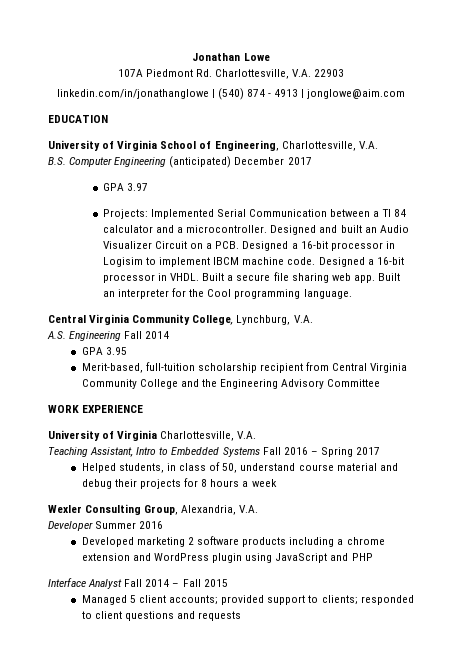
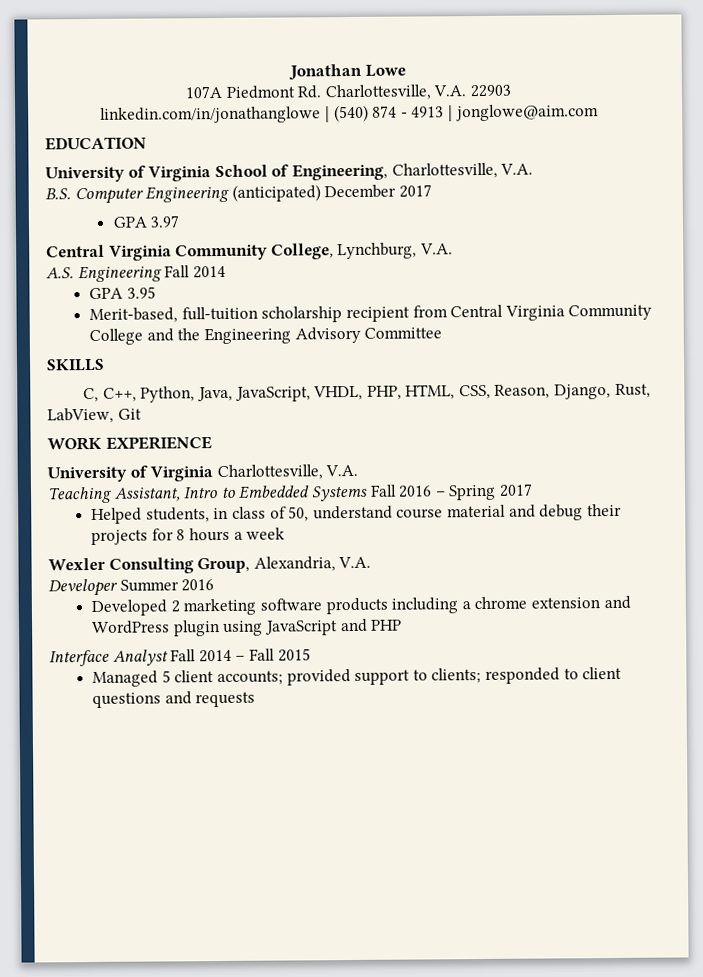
[102,209,406,219] [102,225,409,235] [102,241,395,251] [102,257,404,267] [102,272,400,283] [102,288,352,299] // Projects: Implemented Serial Communication between a TI 84 calculator and a microcontroller. Designed and built an Audio Visualizer Circuit on a PCB. Designed a 16-bit processor in Logisim to implement IBCM machine code. Designed a 16-bit processor in VHDL. Built a secure file sharing web app. Built an interpreter for the Cool programming language. -> (180, 221) none
(381, 383) none -> [46,358,105,372] [83,383,651,403] [47,407,142,424] // SKILLS // C, C++, Python, Java, JavaScript, VHDL, PHP, HTML, CSS, Reason, Django, Rust, LabView, Git
[136,537,194,547] marketing 2 -> [170,598,257,616] 2 marketing

